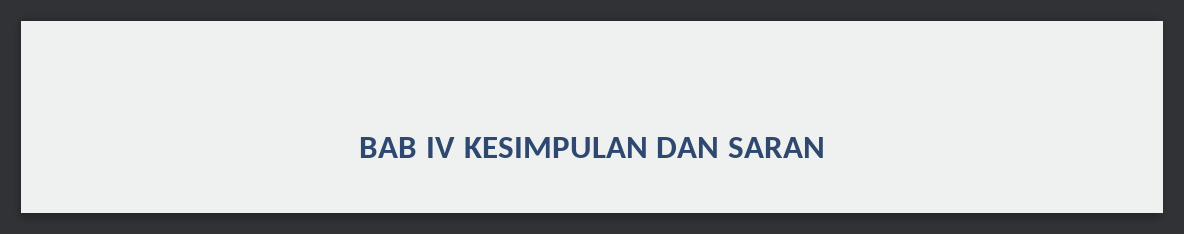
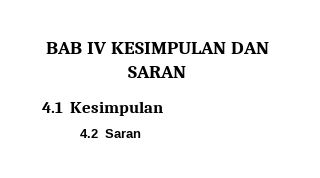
(826, 147) none -> [42,101,163,116] [80,129,141,138] // 4.1 Kesimpulan // 4.2 Saran

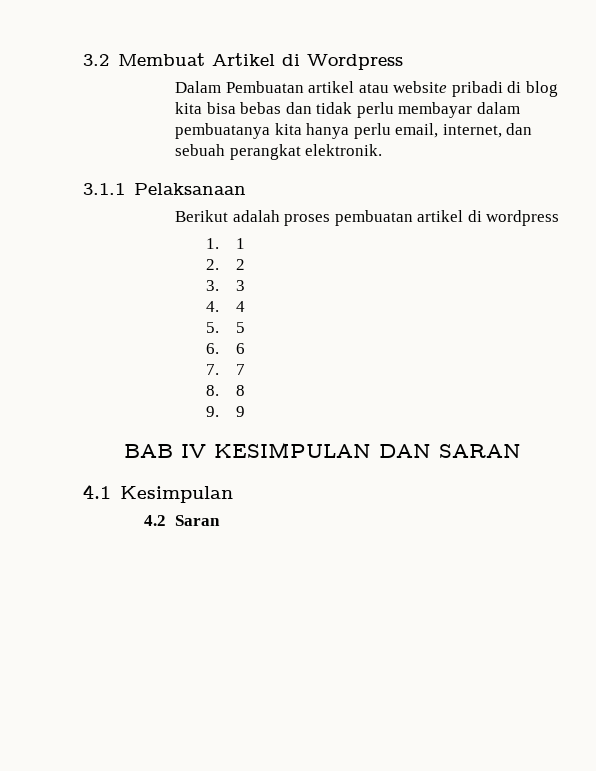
(45, 48) none -> [83,53,403,70] [174,81,559,97] [174,102,521,118] [174,123,533,139] [174,144,383,160] [83,183,246,195] [174,210,560,226] [205,238,246,249] [205,259,246,270] [205,280,246,291] [205,301,246,312] [205,322,246,333] [205,343,246,354] [205,364,246,375] [205,385,246,396] [205,406,246,417] 3.2 Membuat Artikel di Wordpress // Dalam Pembuatan artikel atau website pribadi di blog kita bisa bebas dan tidak perlu membayar dalam pembuatanya kita hanya perlu email, internet, dan sebuah perangkat elektronik. // 3.1.1 Pelaksanaan // Berikut adalah proses pembuatan artikel di wordpress // 1. 1 // 2. 2 // 3. 3 // 4. 4 // 5. 5 // 6. 6 // 7. 7 // 8. 8 // 9. 9 //

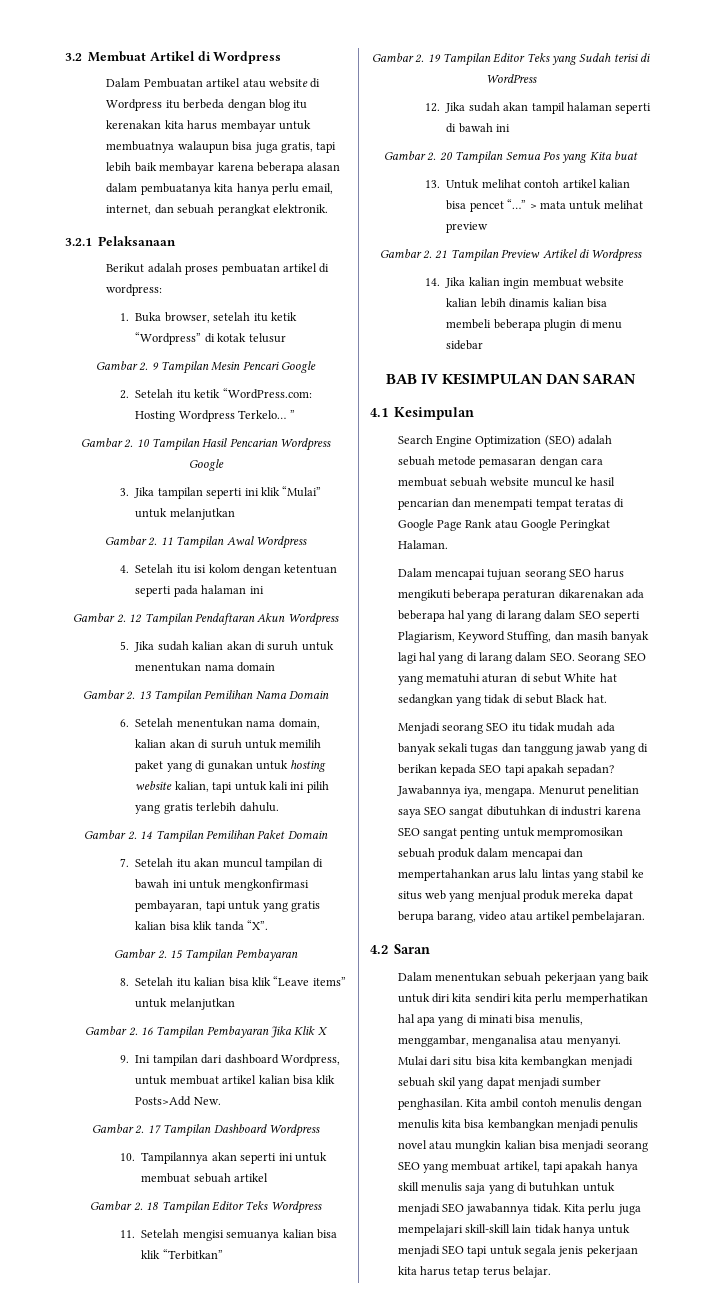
[451,81,559,97] [174,102,473,118] pribadi di blog kita bisa bebas dan tidak perlu membayar -> [310,78,321,88] [106,99,308,111] [106,120,311,132] [106,141,337,153] [106,162,341,174] di Wordpress itu berbeda dengan blog itu kerenakan kita harus membayar untuk membuatnya walaupun bisa juga gratis, tapi lebih baik membayar karena beberapa alasan
[83,183,125,195] 3.1.1 -> [65,238,92,246] 3.2.1
[486,210,560,226] wordpress -> [106,284,163,296] wordpress:
[236,238,246,249] [205,259,246,270] [205,280,246,291] [205,301,246,312] [205,322,246,333] [205,343,246,354] [205,364,246,375] [205,385,246,396] [205,406,246,417] 1 // 2. 2 // 3. 3 // 4. 4 // 5. 5 // 6. 6 // 7. 7 // 8. 8 // 9. 9 -> [135,312,297,323] [135,332,286,345] [95,361,317,374] [120,388,312,399] [135,410,295,422] [80,438,332,451] [188,459,224,471] [120,486,322,499] [135,508,235,520] [105,536,307,549] [120,564,338,576] [135,585,264,597] [73,613,339,626] [120,641,334,652] [135,662,276,672] [82,690,330,703] [120,718,320,729] [135,739,322,749] [135,760,327,772] [135,781,329,793] [135,802,279,814] [84,830,328,843] [120,858,324,870] [135,879,309,891] [135,900,320,912] [135,920,268,931] [114,949,298,962] [120,976,346,987] [135,998,235,1010] [85,1026,328,1039] [120,1054,340,1066] [135,1075,336,1085] [135,1096,221,1106] [92,1124,320,1137] [120,1152,327,1164] [141,1173,269,1183] [90,1201,322,1214] [120,1229,337,1241] [141,1249,223,1260] [371,53,651,66] [485,74,537,83] [425,102,652,114] [446,123,511,133] [384,151,638,164] [425,179,630,189] [446,199,643,212] [446,222,489,233] [379,249,643,262] [425,277,624,289] [446,298,607,308] [446,319,622,331] [446,340,484,350] Buka browser, setelah itu ketik “Wordpress” di kotak telusur // Gambar 2. 9 Tampilan Mesin Pencari Google // 2. Setelah itu ketik “WordPress.com: Hosting Wordpress Terkelo… ” // Gambar 2. 10 Tampilan Hasil Pencarian Wordpress Google // 3. Jika tampilan seperti ini klik “Mulai” untuk melanjutkan // Gambar 2. 11 Tampilan Awal Wordpress // 4. Setelah itu isi kolom dengan ketentuan seperti pada halaman ini // Gambar 2. 12 Tampilan Pendaftaran Akun Wordpress // 5. Jika sudah kalian akan di suruh untuk menentukan nama domain // Gambar 2. 13 Tampilan Pemilihan Nama Domain // 6. Setelah menentukan nama domain, kalian akan di suruh untuk memilih paket yang di gunakan untuk hosting website kalian, tapi untuk kali ini pilih yang gratis terlebih dahulu. // Gambar 2. 14 Tampilan Pemilihan Paket Domain // 7. Setelah itu akan muncul tampilan di bawah ini untuk mengkonfirmasi pembayaran, tapi untuk yang gratis kalian bisa klik tanda “X”. // Gambar 2. 15 Tampilan Pembayaran // 8. Setelah itu kalian bisa klik “Leave items” untuk melanjutkan // Gambar 2. 16 Tampilan Pembayaran Jika Klik X // 9. Ini tampilan dari dashboard Wordpress, untuk membuat artikel kalian bisa klik Posts>Add New. // Gambar 2. 17 Tampilan Dashboard Wordpress // 10. Tampilannya akan seperti ini untuk membuat sebuah artikel // Gambar 2. 18 Tampilan Editor Teks Wordpress // 11. Setelah mengisi semuanya kalian bisa klik “Terbitkan” // Gambar 2. 19 Tampilan Editor Teks yang Sudah terisi di WordPress // 12. Jika sudah akan tampil halaman seperti di bawah ini // Gambar 2. 20 Tampilan Semua Pos yang Kita buat // 13. Untuk melihat contoh artikel kalian bisa pencet “…” > mata untuk melihat preview // Gambar 2. 21 Tampilan Preview Artikel di Wordpress // 14. Jika kalian ingin membuat website kalian lebih dinamis kalian bisa membeli beberapa plugin di menu sidebar
[144,515,220,526] 4.2 Saran -> [397,435,613,447] [397,456,604,468] [397,477,616,487] [397,498,625,510] [397,519,611,531] [397,540,448,549] [397,568,625,580] [397,589,645,601] [397,610,641,622] [397,631,650,643] [397,652,646,664] [397,673,617,685] [397,694,607,706] [397,722,615,734] [397,743,649,755] [397,764,615,776] [396,785,640,797] [397,806,641,818] [397,827,624,839] [397,848,584,860] [397,869,644,881] [397,890,633,902] [397,911,646,923] [370,944,431,954] [397,972,650,984] [397,993,648,1005] [397,1014,583,1026] [397,1035,621,1047] [397,1056,633,1068] [397,1077,602,1089] [397,1098,643,1110] [397,1119,639,1131] [397,1140,648,1152] [397,1161,638,1173] [397,1182,615,1194] [397,1203,641,1215] [397,1224,631,1236] [397,1245,638,1257] [397,1266,552,1278] Search Engine Optimization (SEO) adalah sebuah metode pemasaran dengan cara membuat sebuah website muncul ke hasil pencarian dan menempati tempat teratas di Google Page Rank atau Google Peringkat Halaman. // Dalam mencapai tujuan seorang SEO harus mengikuti beberapa peraturan dikarenakan ada beberapa hal yang di larang dalam SEO seperti Plagiarism, Keyword Stuffing, dan masih banyak lagi hal yang di larang dalam SEO. Seorang SEO yang mematuhi aturan di sebut White hat sedangkan yang tidak di sebut Black hat. // Menjadi seorang SEO itu tidak mudah ada banyak sekali tugas dan tanggung jawab yang di berikan kepada SEO tapi apakah sepadan? Jawabannya iya, mengapa. Menurut penelitian saya SEO sangat dibutuhkan di industri karena SEO sangat penting untuk mempromosikan sebuah produk dalam mencapai dan mempertahankan arus lalu lintas yang stabil ke situs web yang menjual produk mereka dapat berupa barang, video atau artikel pembelajaran. // 4.2 Saran // Dalam menentukan sebuah pekerjaan yang baik untuk diri kita sendiri kita perlu memperhatikan hal apa yang di minati bisa menulis, menggambar, menganalisa atau menyanyi. Mulai dari situ bisa kita kembangkan menjadi sebuah skil yang dapat menjadi sumber penghasilan. Kita ambil contoh menulis dengan menulis kita bisa kembangkan menjadi penulis novel atau mungkin kalian bisa menjadi seorang SEO yang membuat artikel, tapi apakah hanya skill menulis saja yang di butuhkan untuk menjadi SEO jawabannya tidak. Kita perlu juga mempelajari skill-skill lain tidak hanya untuk menjadi SEO tapi untuk segala jenis pekerjaan kita harus tetap terus belajar.

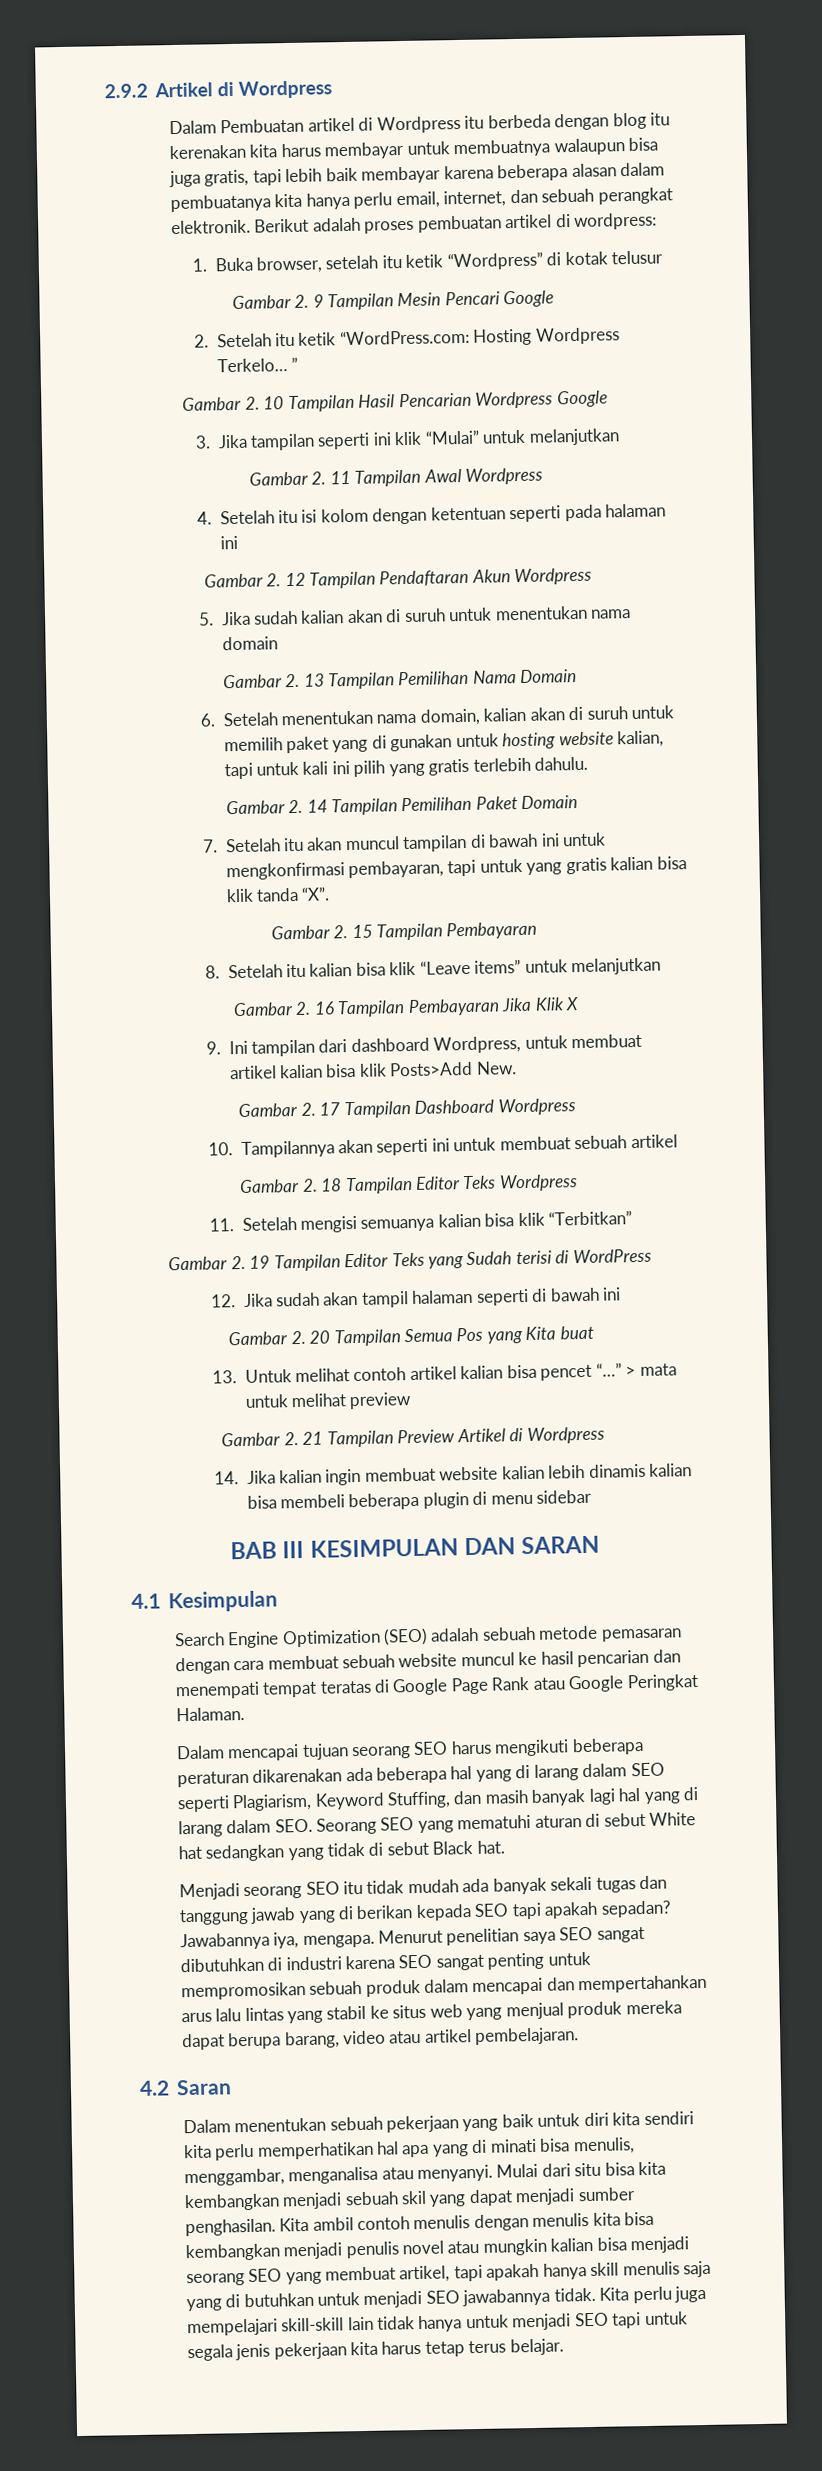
[65,51,147,62] 3.2 Membuat -> [104,83,148,99] 2.9.2
[242,78,308,88] atau website -> (355, 124) none
[65,236,177,246] // 3.2.1 Pelaksanaan // -> (251, 227) none
[420,374,438,384] IV -> [282,1540,305,1559] III

